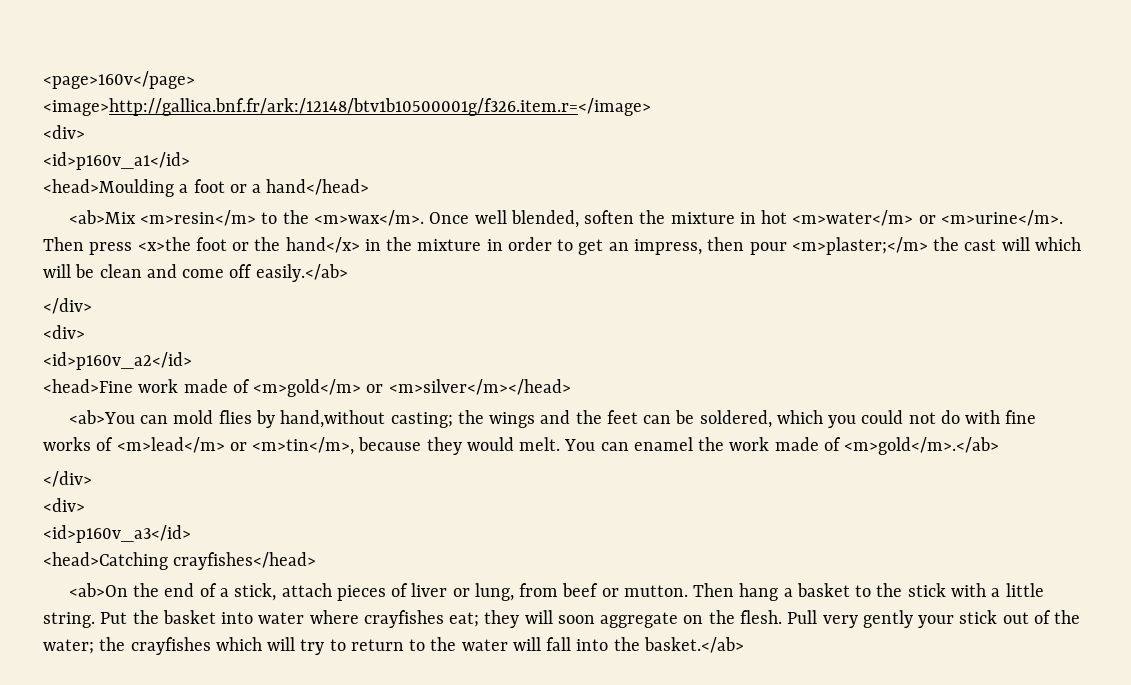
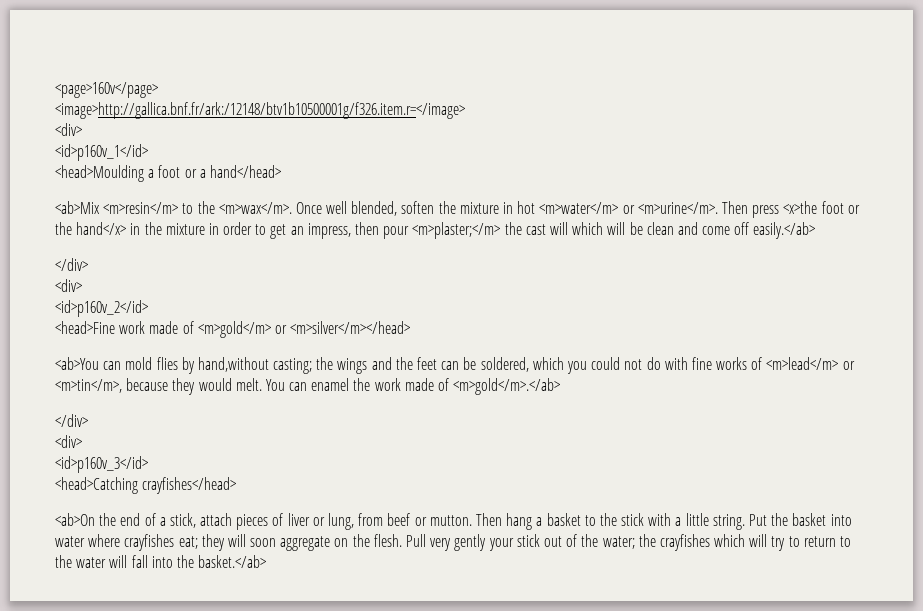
[43,152,190,170] <id>p160v_a1</id> -> [55,144,148,161] <id>p160v_1</id>
[43,352,192,370] <id>p160v_a2</id> -> [55,300,148,317] <id>p160v_2</id>
[43,525,191,543] <id>p160v_a3</id> -> [55,456,148,473] <id>p160v_3</id>

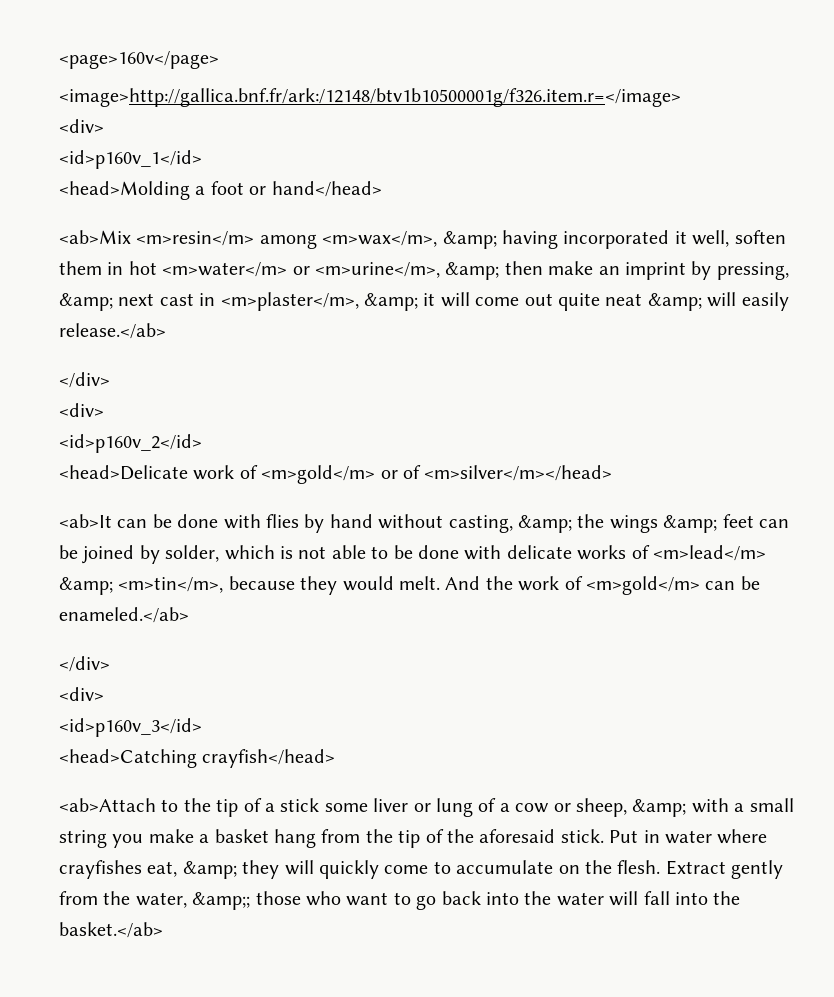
[55,165,144,182] <head>Moulding -> [59,181,190,200] <head>Molding
[199,169,206,178] a -> (267, 190) none
[182,201,860,218] [55,222,816,239] to the <m>wax</m>. Once well blended, soften the mixture in hot <m>water</m> or <m>urine</m>. Then press <x>the foot or the hand</x> in the mixture in order to get an impress, then pour <m>plaster;</m> the cast will which will be clean and come off easily.</ab> -> [259,230,786,249] [59,261,789,280] [59,292,789,311] [59,323,166,339] among <m>wax</m>, &amp; having incorporated it well, soften them in hot <m>water</m> or <m>urine</m>, &amp; then make an imprint by pressing, &amp; next cast in <m>plaster</m>, &amp; it will come out quite neat &amp; will easily release.</ab>
[55,321,179,334] <head>Fine work made -> [59,465,235,480] <head>Delicate work
(287, 329) none -> [403,465,421,479] of
[55,357,712,374] <ab>You can mold flies by hand,without casting; the wings and the feet can be soldered, which you could not do with fine -> [59,514,789,533] [59,545,572,564] <ab>It can be done with flies by hand without casting, &amp; the wings &amp; feet can be joined by solder, which is not able to be done with delicate
[842,361,855,370] or -> [59,577,113,595] &amp;
[265,378,561,395] [55,414,88,427] [55,435,82,448] [55,456,148,473] [55,477,237,494] [55,513,852,530] [55,534,851,551] You can enamel the work made of <m>gold</m>.</ab> // </div> // <div> // <id>p160v_3</id> // <head>Catching crayfishes</head> // <ab>On the end of a stick, attach pieces of liver or lung, from beef or mutton. Then hang a basket to the stick with a little string. Put the basket into water where crayfishes eat; they will soon aggregate on the flesh. Pull very gently your stick out of the water; the crayfishes which will try to return to -> [445,576,760,595] [59,607,189,623] [59,656,110,672] [59,687,104,701] [59,718,202,737] [59,749,336,768] [59,798,794,817] [59,829,768,848] [59,860,784,879] [59,891,519,910] And the work of <m>gold</m> can be enameled.</ab> // </div> // <div> // <id>p160v_3</id> // <head>Catching crayfish</head> // <ab>Attach to the tip of a stick some liver or lung of a cow or sheep, &amp; with a small string you make a basket hang from the tip of the aforesaid stick. Put in water where crayfishes eat, &amp; they will quickly come to accumulate on the flesh. Extract gently from the water, &amp;; those who want to go back into

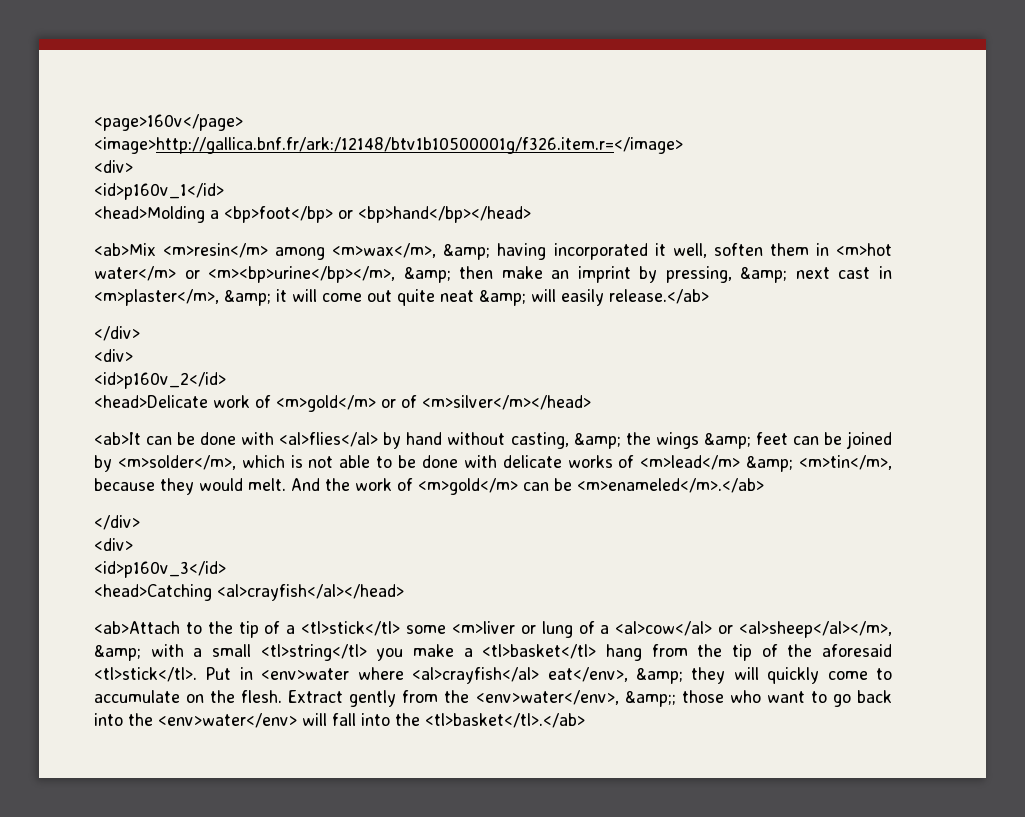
[210,181,382,197] foot or hand</head> -> [224,206,531,223] <bp>foot</bp> or <bp>hand</bp></head>
[128,261,440,278] hot <m>water</m> or <m>urine</m>, -> [836,243,893,256] [94,266,396,283] <m>hot water</m> or <m><bp>urine</bp></m>,
[266,514,299,528] flies -> [279,432,379,447] <al>flies</al>
[165,545,220,562] solder, -> [117,455,236,470] <m>solder</m>,
[59,607,189,623] enameled.</ab> -> [577,478,764,493] <m>enameled</m>.</ab>
[202,749,336,768] crayfish</head> -> [217,584,404,601] <al>crayfish</al></head>
[280,798,409,812] stick some liver -> [301,621,515,636] <tl>stick</tl> some <m>liver
[515,798,627,817] cow or sheep, -> [615,621,893,638] <al>cow</al> or <al>sheep</al></m>,
[59,830,107,848] string -> [260,644,367,661] <tl>string</tl>
[214,829,269,843] basket -> [482,644,597,659] <tl>basket</tl>
[560,829,604,843] stick. -> [94,667,197,682] <tl>stick</tl>.
[664,829,768,844] [59,860,178,879] water where crayfishes eat, -> [261,667,628,684] <env>water where <al>crayfish</al> eat</env>,
[135,892,187,908] water, -> [475,690,619,705] <env>water</env>,
[556,892,604,906] water -> [158,713,297,728] <env>water</env>
[59,922,163,938] basket.</ab> -> [425,713,585,728] <tl>basket</tl>.</ab>

